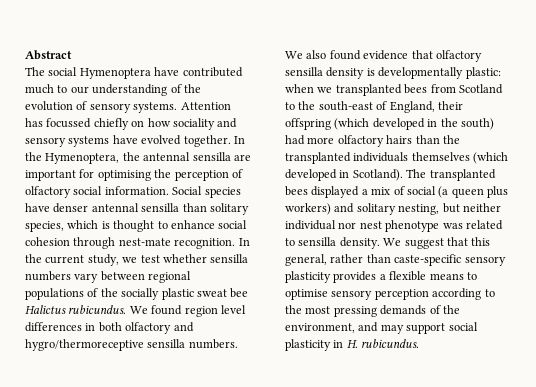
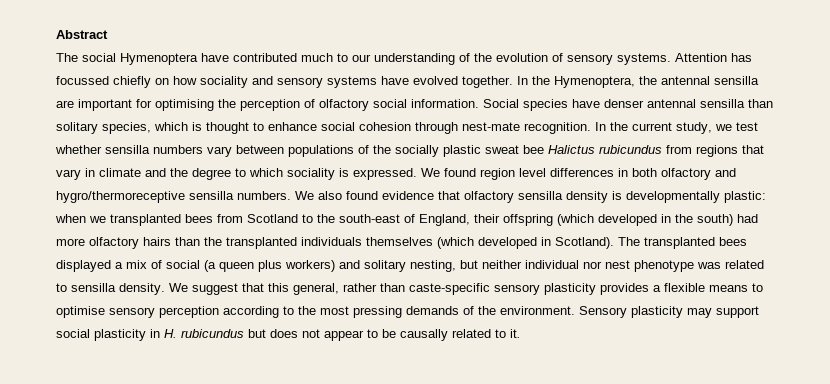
[148,271,192,283] regional -> (284, 149) none
[68,305,127,314] rubicundus. -> [599,145,764,157] [56,168,417,180] rubicundus from regions that vary in climate and the degree to which sociality is expressed.
[285,322,379,333] environment, and -> [500,306,683,318] environment. Sensory plasticity
[361,339,420,348] rubicundus. -> [181,329,521,341] rubicundus but does not appear to be causally related to it.

